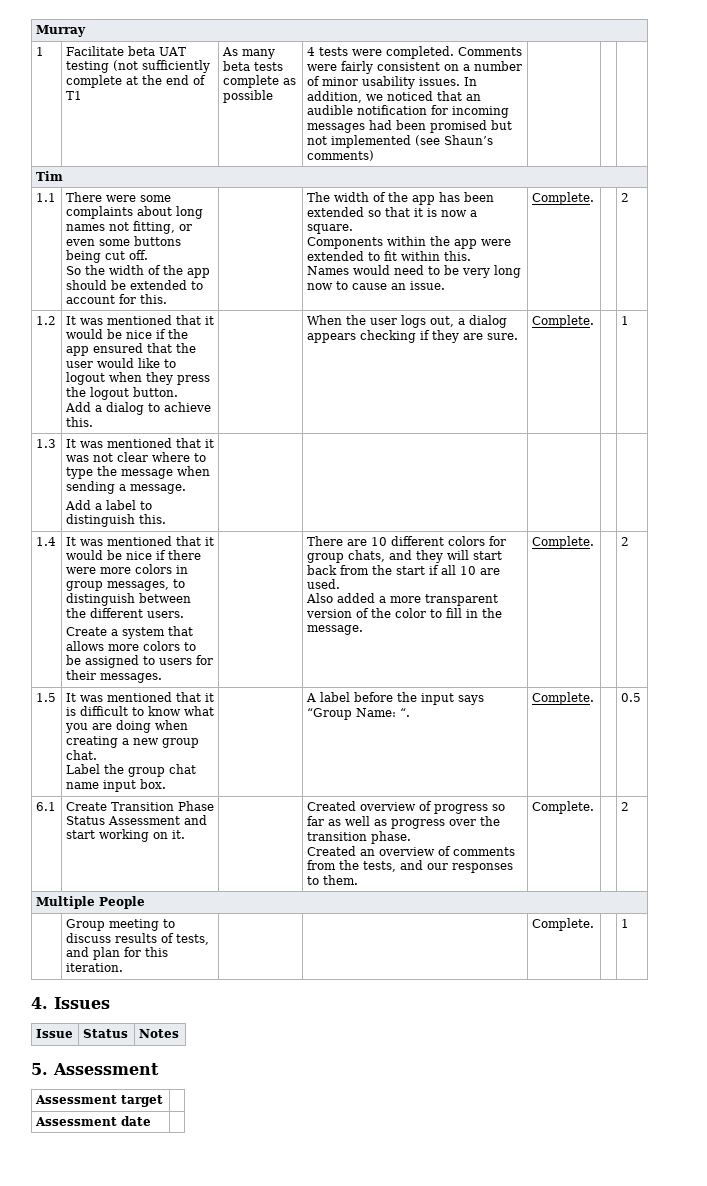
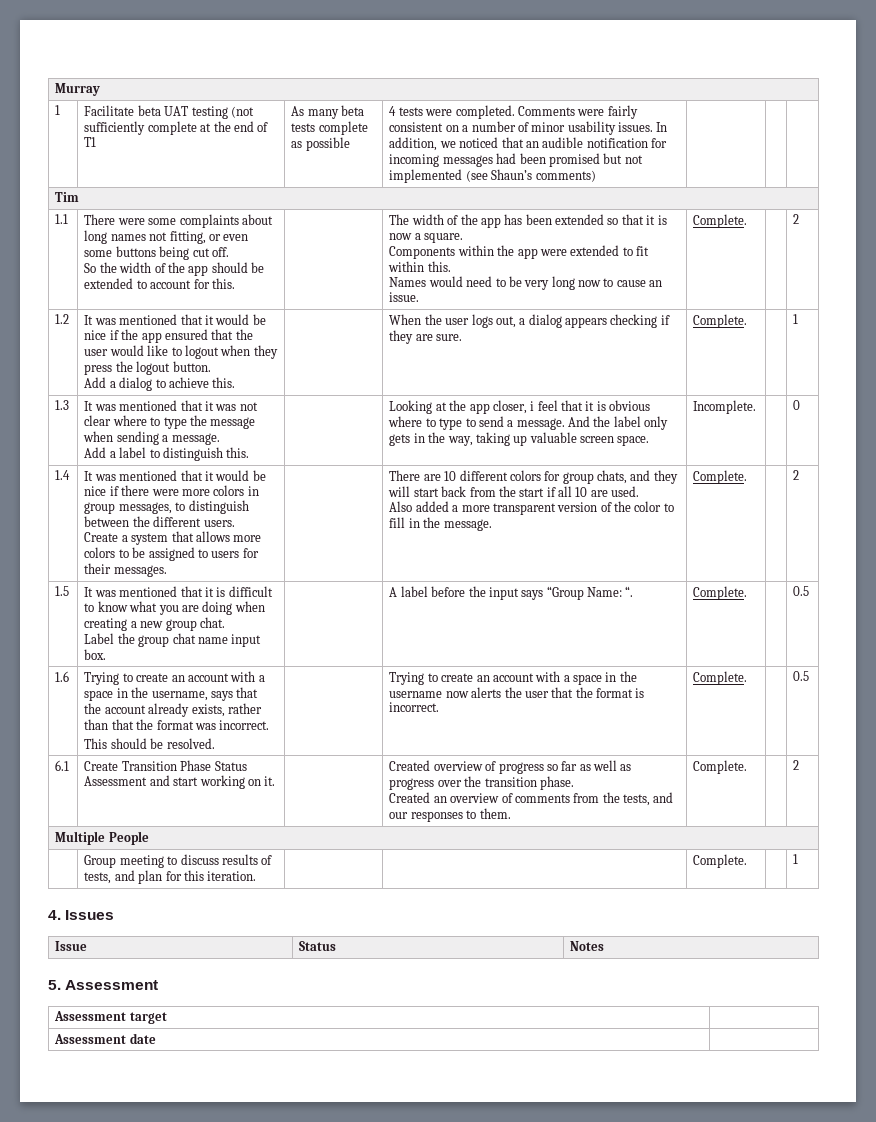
(166, 519) | | | -> [389,400,651,414] [388,416,669,430] [389,432,650,446] [693,400,757,414] [793,400,801,410] Looking at the app closer, i feel that it is obvious where to type to send a message. And the label only gets in the way, taking up valuable screen space. | Incomplete. | | 0
(641, 697) none -> [55,671,70,682] [84,671,265,685] [84,687,259,701] [84,703,262,717] [84,719,270,730] [84,738,215,749] [389,671,637,685] [389,687,645,698] [389,702,440,712] [693,671,748,685] [793,671,810,681] // 1.6 | Trying to create an account with a space in the username, says that the account already exists, rather than that the format was incorrect. // This should be resolved. | | Trying to create an account with a space in the username now alerts the user that the format is incorrect. | Complete. | | 0.5

